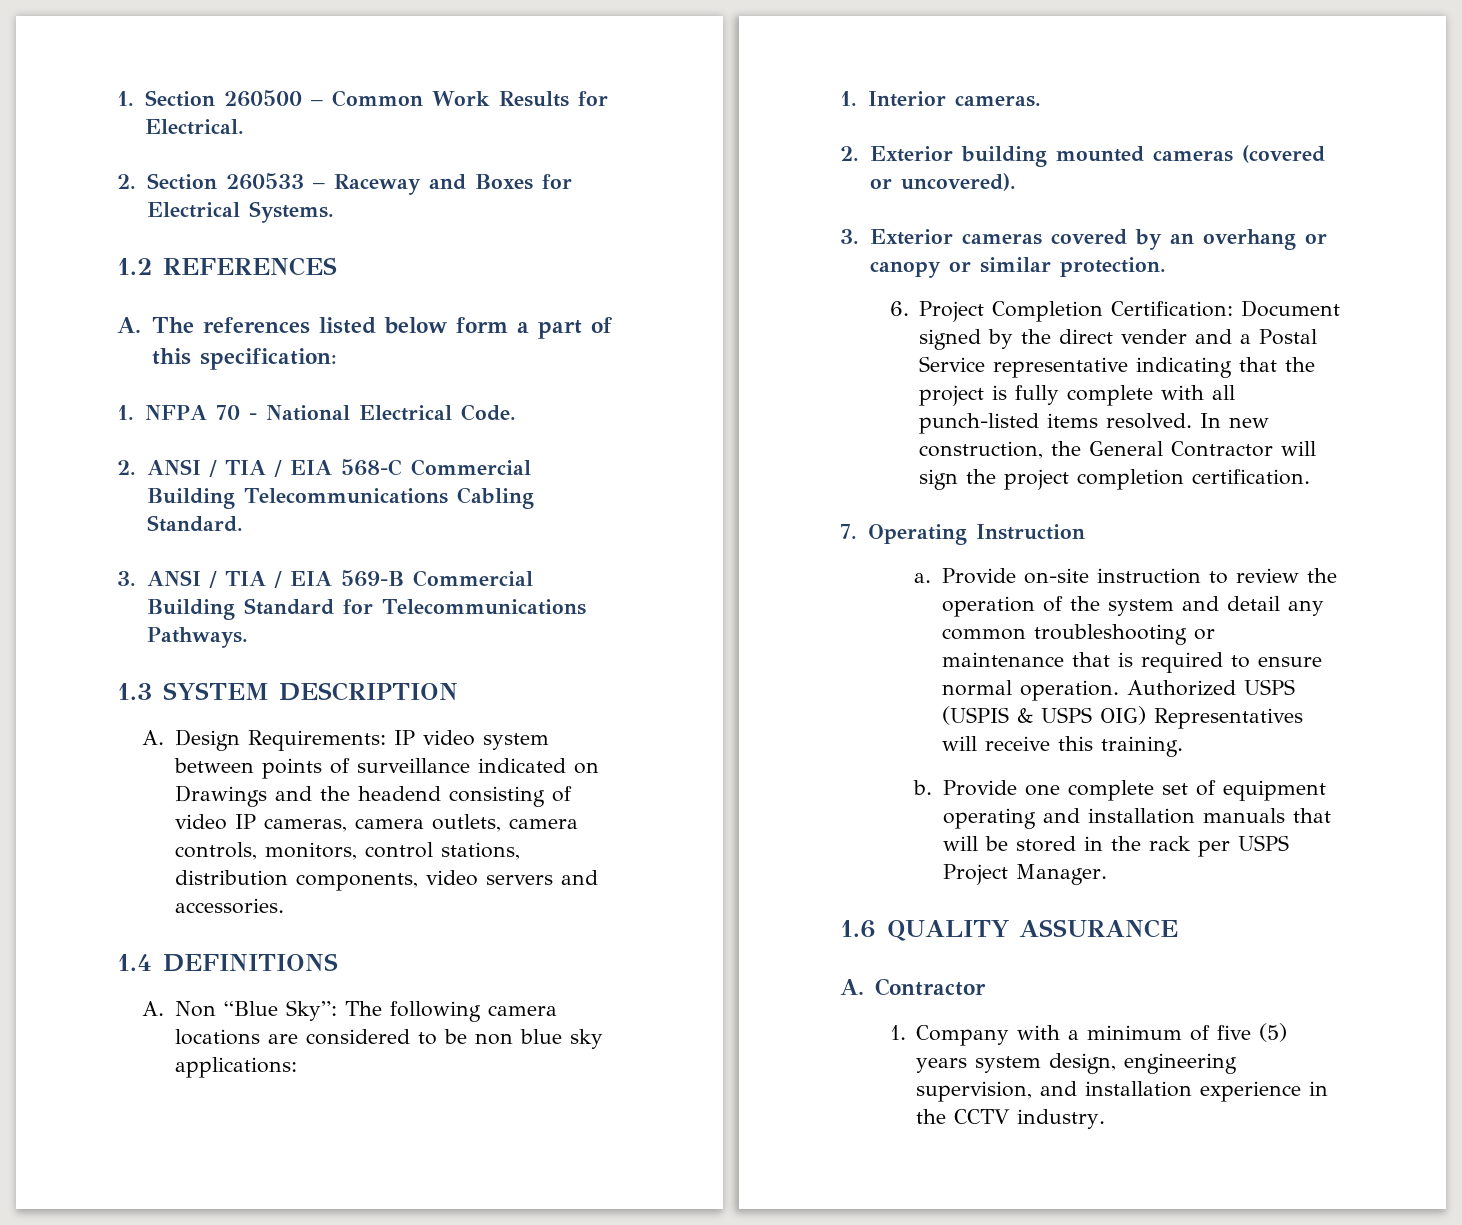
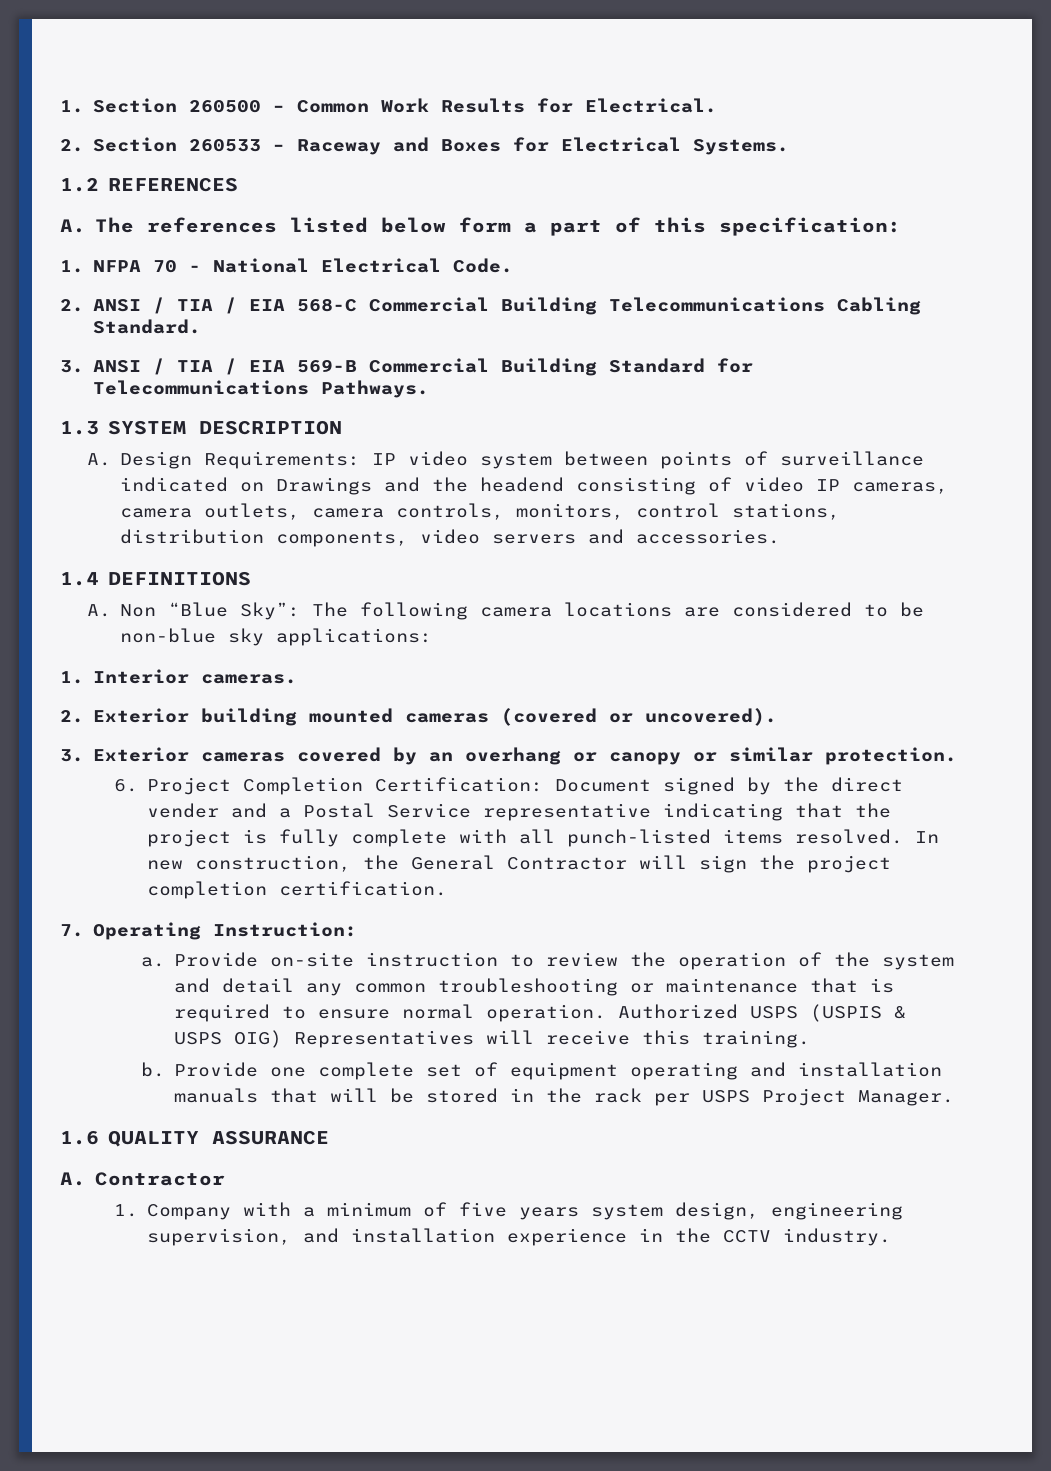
[474,1029,562,1045] non blue -> [119,628,216,643] non-blue
[975,524,1085,540] Instruction -> [212,922,357,937] Instruction:
[1259,1023,1288,1042] (5) -> (507, 1209) none

